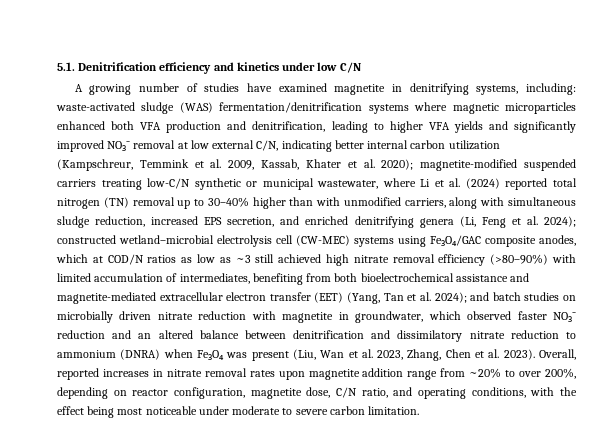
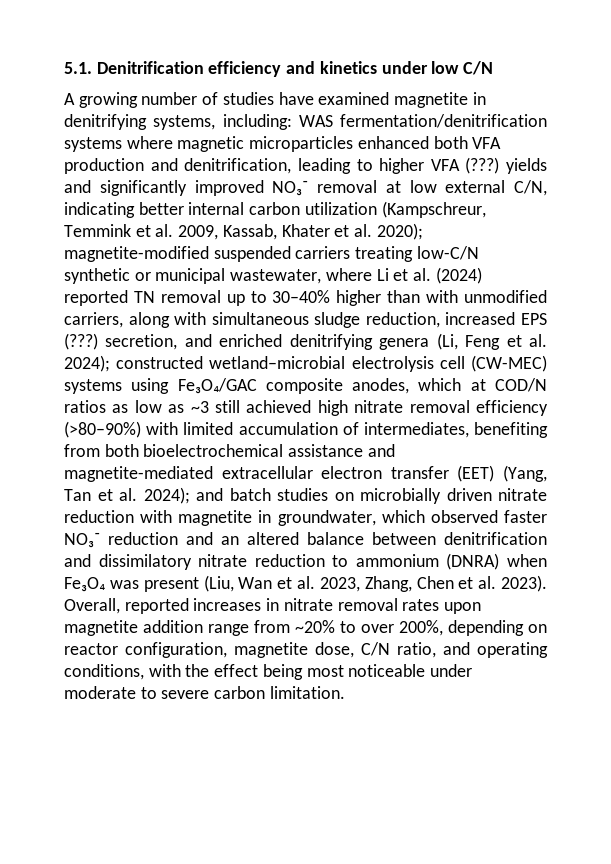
[56,102,213,114] waste-activated sludge (WAS) -> [298,115,333,127] WAS
(450, 126) none -> [465,157,500,174] (???)
[553,178,578,187] [57,197,129,209] total nitrogen (TN) -> [133,291,155,303] TN
(223, 221) none -> [64,333,98,350] (???)

